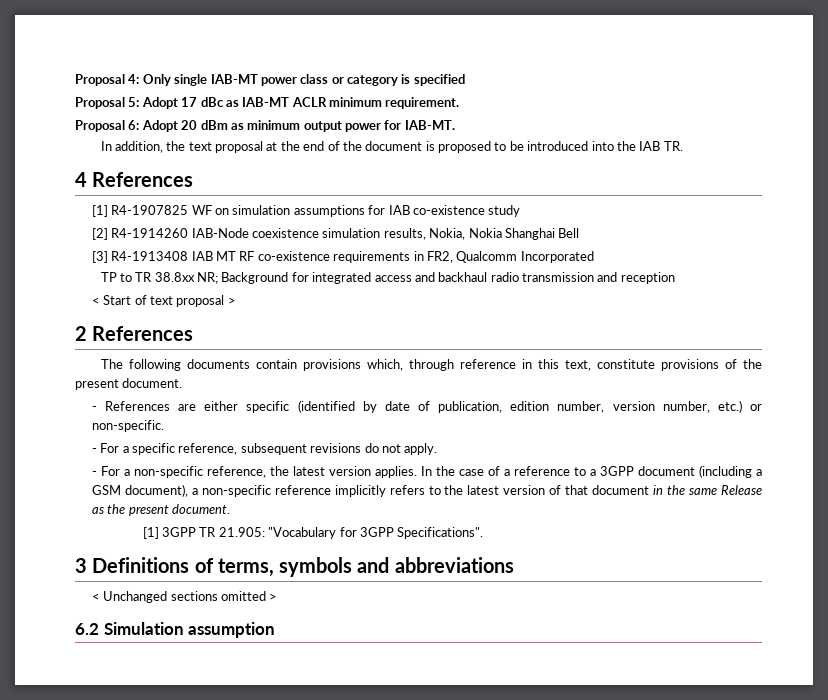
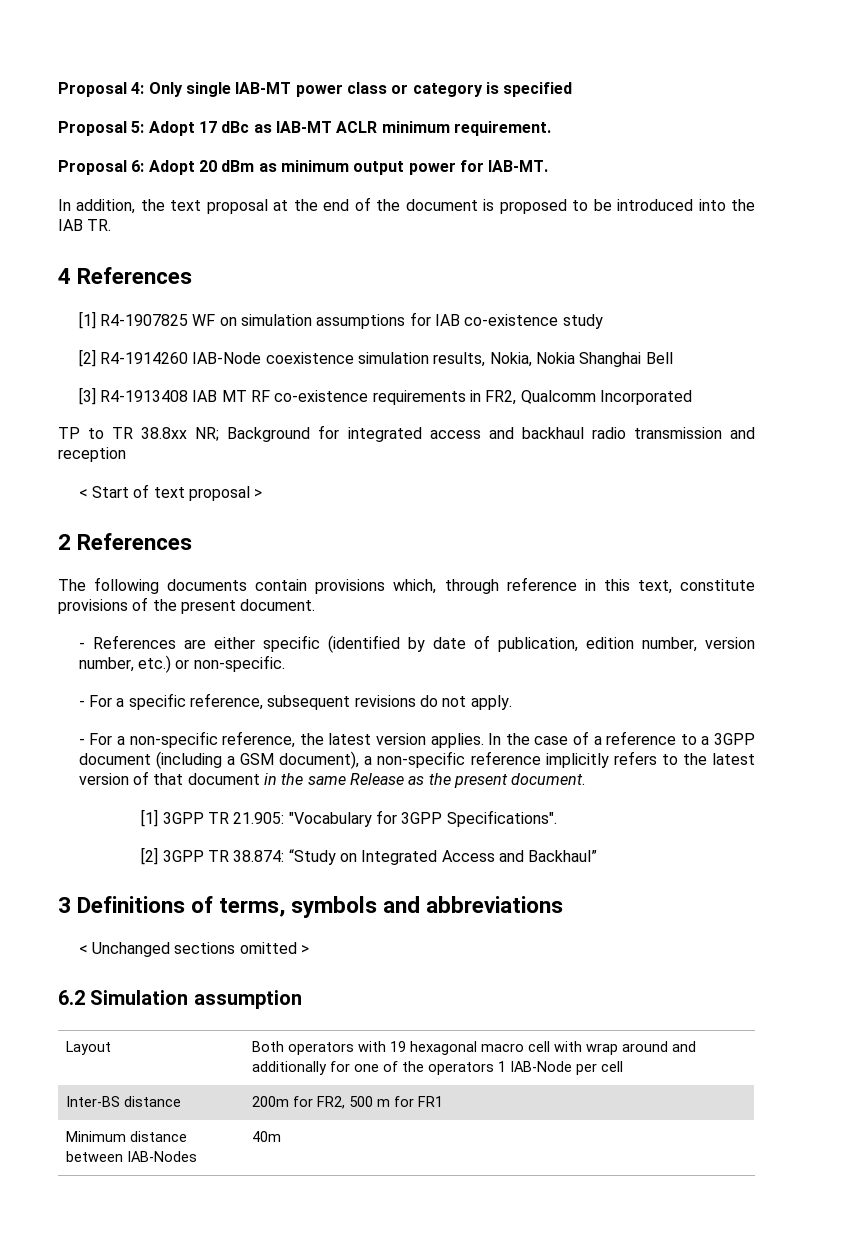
(484, 533) none -> [141,847,598,865] // [2] 3GPP TR 38.874: “Study on Integrated Access and Backhaul”
(276, 630) none -> [66,1041,112,1055] [252,1041,697,1055] [252,1061,624,1075] [66,1096,182,1107] [252,1096,444,1109] [66,1131,188,1142] [66,1151,198,1162] [252,1131,282,1142] // Layout | Both operators with 19 hexagonal macro cell with wrap around and additionally for one of the operators 1 IAB-Node per cell // Inter-BS distance | 200m for FR2, 500 m for FR1 // Minimum distance between IAB-Nodes | 40m

